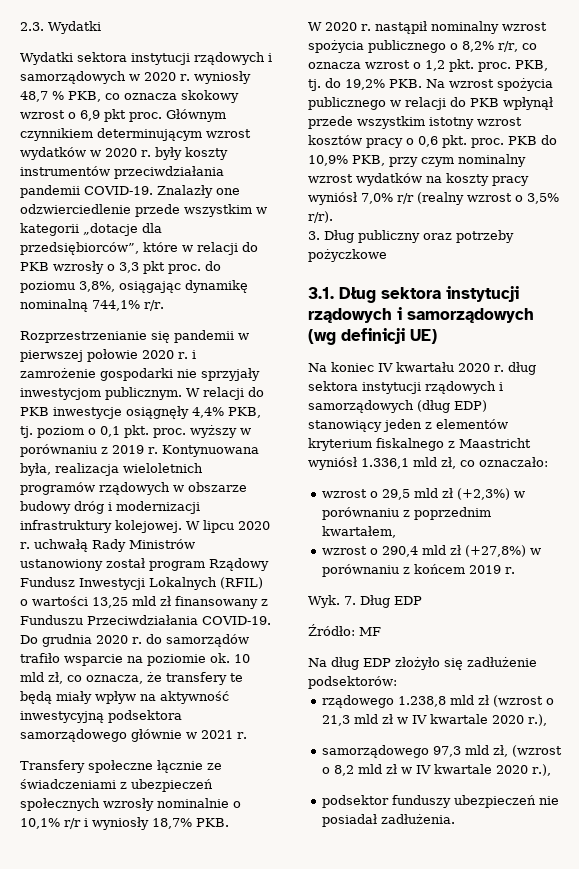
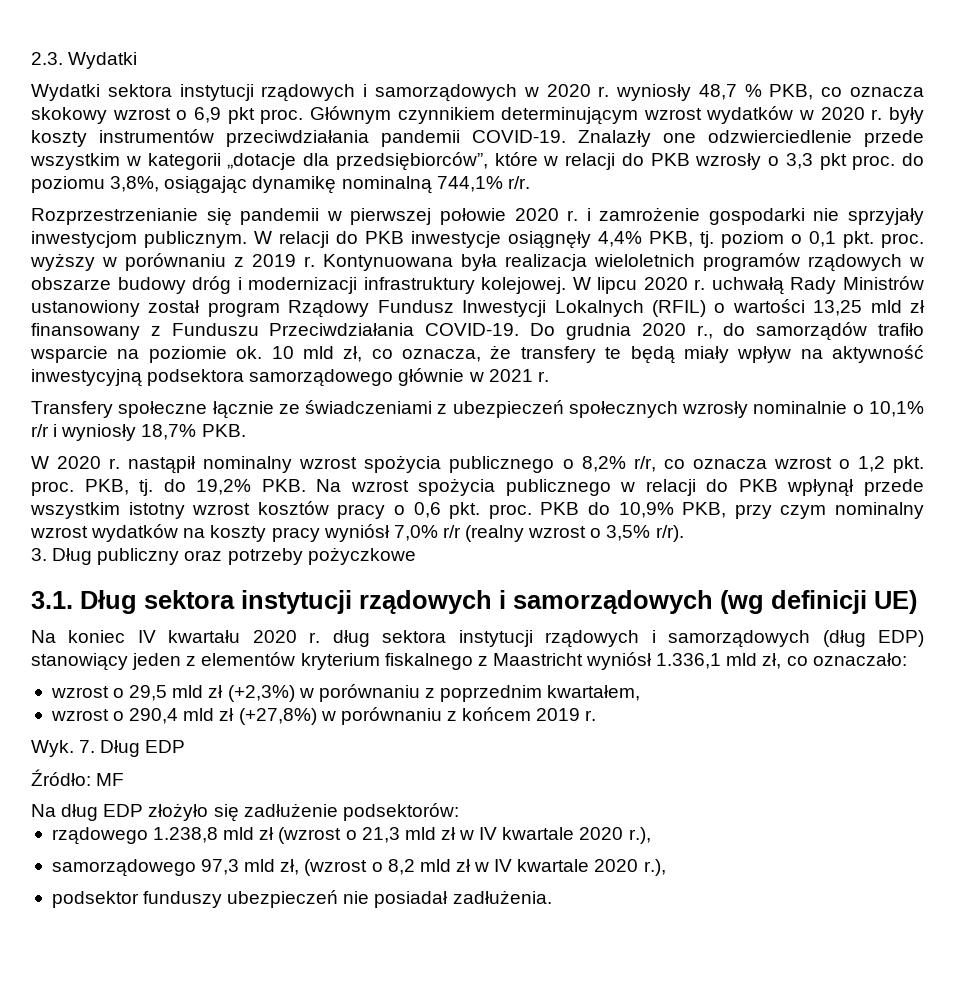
[20,463,51,476] była, -> [461,254,497,271] była
[132,637,142,644] r. -> [696,325,713,339] r.,

